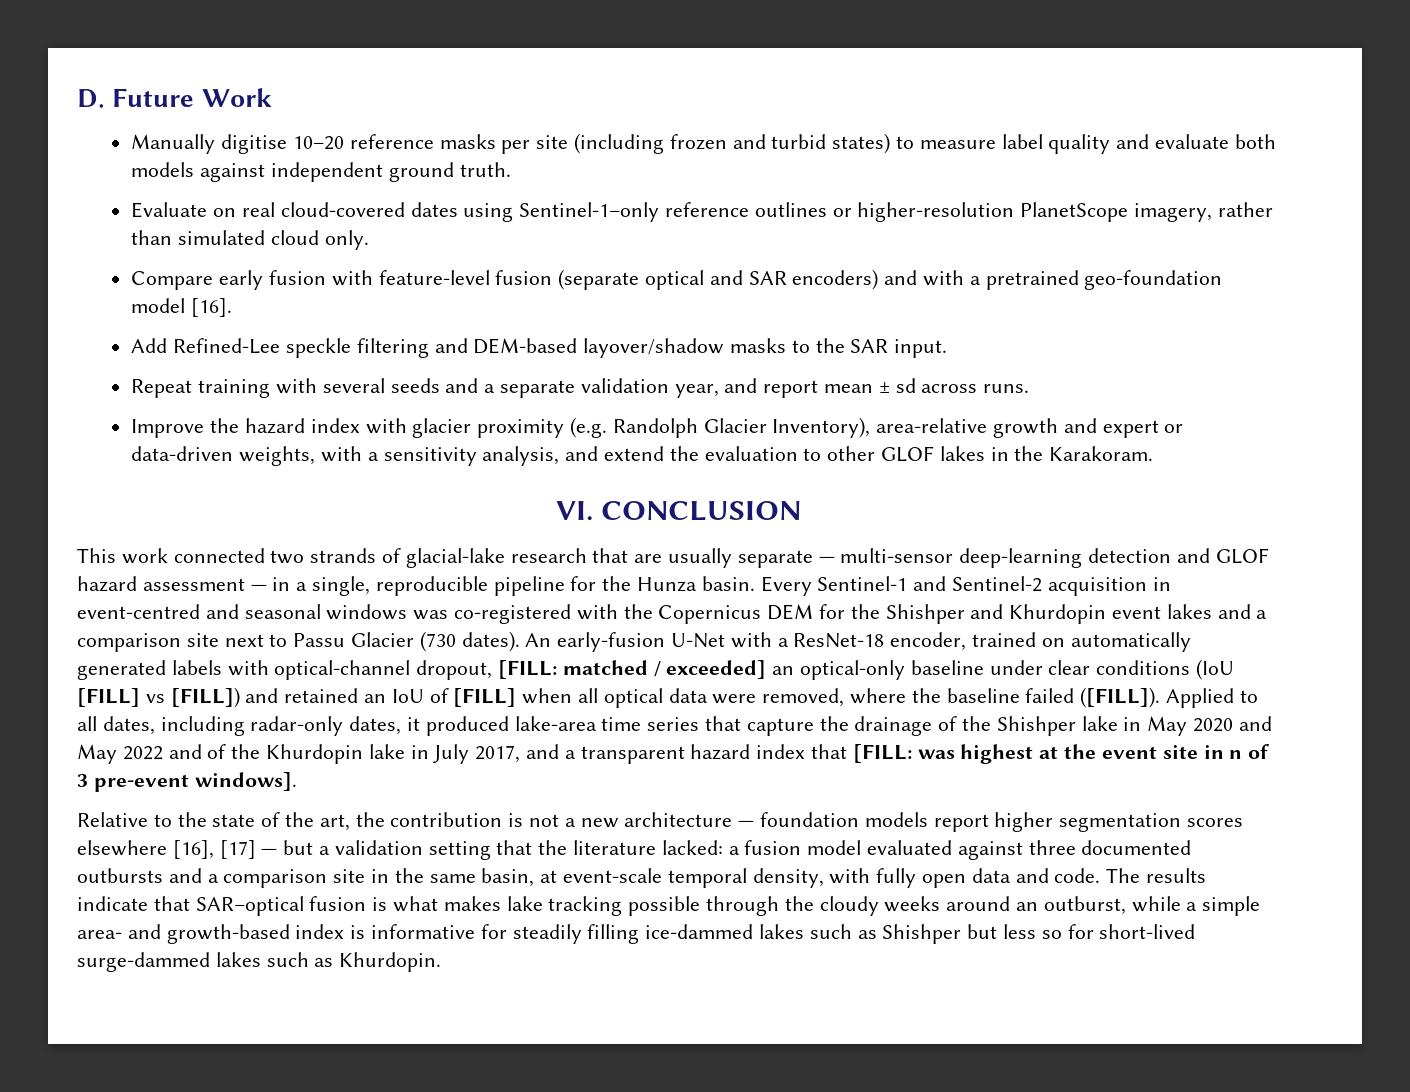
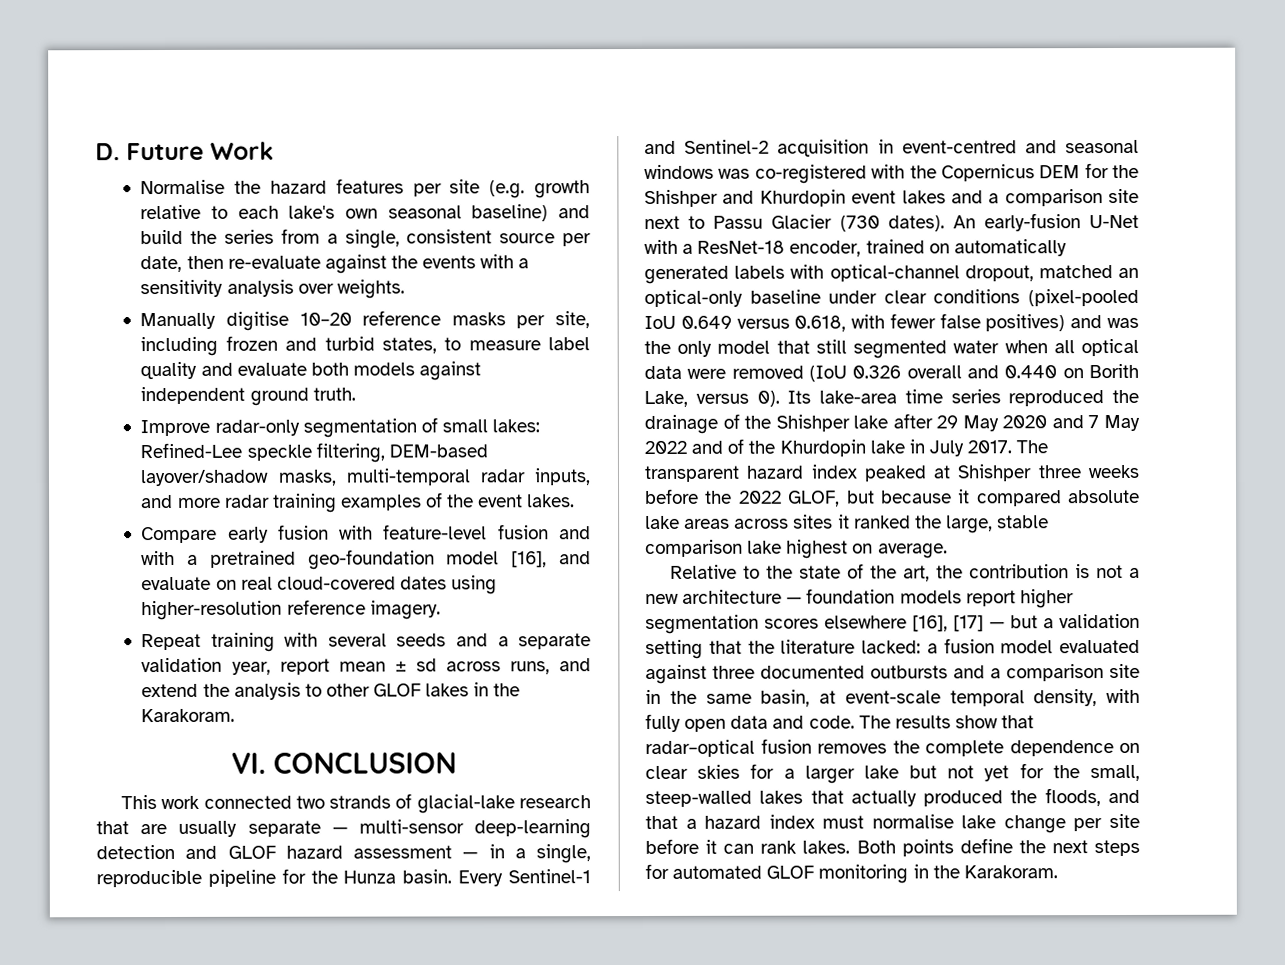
(272, 97) none -> [140,178,590,199] [140,204,590,222] [140,228,591,249] [140,254,530,274] [140,279,405,299] // Normalise the hazard features per site (e.g. growth relative to each lake's own seasonal baseline) and build the series from a single, consistent source per date, then re-evaluate against the events with a sensitivity analysis over weights.
[536,133,665,154] site (including -> [555,311,590,329] [140,336,219,357] site, including
[832,133,891,154] states) -> [381,337,437,354] states,
[131,202,1273,222] [131,230,369,250] Evaluate on real cloud-covered dates using Sentinel-1–only reference outlines or higher-resolution PlanetScope imagery, rather than simulated cloud only. -> [140,417,541,438] [140,442,488,463] [140,468,591,487] [141,492,576,513] Improve radar-only segmentation of small lakes: Refined-Lee speckle filtering, DEM-based layover/shadow masks, multi-temporal radar inputs, and more radar training examples of the event lakes.
[558,269,879,290] (separate optical and SAR encoders) -> (549, 532) none
[191,298,233,317] [131,338,948,358] [16]. // Add Refined-Lee speckle filtering and DEM-based layover/shadow masks to the SAR input. -> [511,551,591,568] [141,575,498,595] [141,599,441,621] [16], and evaluate on real cloud-covered dates using higher-resolution reference imagery.
[724,378,758,393] and -> (271, 668) none
[983,384,1030,393] [131,417,1184,438] [131,446,560,466] runs. // Improve the hazard index with glacier proximity (e.g. Randolph Glacier Inventory), area-relative growth and expert or data-driven weights, with a sensitivity analysis, -> [509,661,550,675] runs,
[704,446,798,461] evaluation -> [233,682,301,700] analysis
[498,660,767,679] [FILL: matched / exceeded] -> [1038,265,1113,279] matched
[1196,659,1235,680] [77,687,517,708] (IoU [FILL] vs [FILL]) and retained an IoU of [FILL] -> [1028,288,1139,307] [644,313,1139,332] [644,339,1000,359] (pixel-pooled IoU 0.649 versus 0.618, with fewer false positives) and was the only model that still segmented water
[762,687,1258,708] [77,716,509,736] removed, where the baseline failed ([FILL]). Applied to all dates, including radar-only dates, it produced -> [731,363,1139,382] [644,390,812,407] removed (IoU 0.326 overall and 0.440 on Borith Lake, versus 0). Its
[705,716,814,736] that capture -> [1008,390,1105,407] reproduced
[1123,717,1142,731] in -> [892,413,959,429] after 29
(1272, 723) none -> [1088,415,1100,429] 7
[475,744,1270,764] [77,772,297,792] 2017, and a transparent hazard index that [FILL: was highest at the event site in n of 3 pre-event windows]. -> [967,440,1049,454] [644,464,1139,482] [645,488,1140,507] [645,514,1050,534] [645,539,948,559] 2017. The transparent hazard index peaked at Shishper three weeks before the 2022 GLOF, but because it compared absolute lake areas across sites it ranked the large, stable comparison lake highest on average.
[77,896,1261,916] [77,924,1196,944] [77,952,442,972] indicate that SAR–optical fusion is what makes lake tracking possible through the cloudy weeks around an outburst, while a simple area- and growth-based index is informative for steadily filling ice-dammed lakes such as Shishper but less so for short-lived surge-dammed lakes such as Khurdopin. -> [954,715,1035,729] [645,738,1140,757] [645,763,1140,784] [645,788,1140,807] [645,813,1140,834] [645,838,1140,857] [645,863,1058,884] show that radar–optical fusion removes the complete dependence on clear skies for a larger lake but not yet for the small, steep-walled lakes that actually produced the floods, and that a hazard index must normalise lake change per site before it can rank lakes. Both points define the next steps for automated GLOF monitoring in the Karakoram.

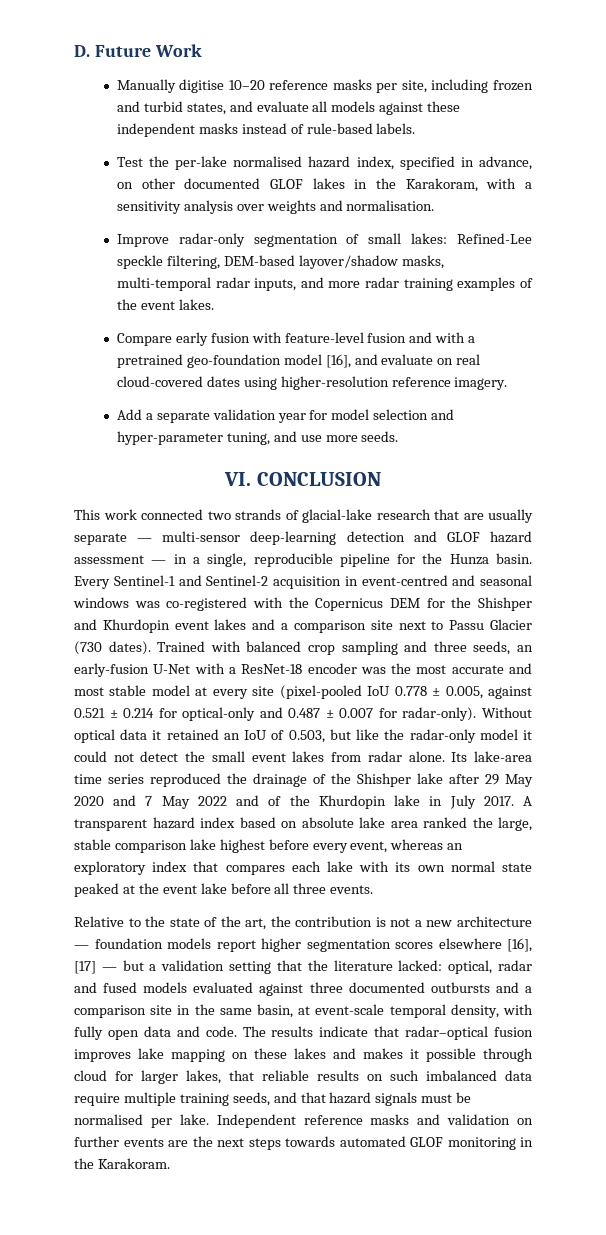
[140,178,590,199] [140,204,590,222] [140,228,591,249] [140,254,530,274] [140,279,405,299] // Normalise the hazard features per site (e.g. growth relative to each lake's own seasonal baseline) and build the series from a single, consistent source per date, then re-evaluate against the events with a sensitivity analysis over weights. -> (202, 50) none
[444,337,590,351] [140,361,349,380] to measure label quality and evaluate both -> [229,101,328,112] and evaluate all
[140,386,356,406] independent ground truth. -> [427,101,461,112] [116,123,416,137] [116,156,532,170] [116,178,532,192] [116,200,435,214] these independent masks instead of rule-based labels. // Test the per-lake normalised hazard index, specified in advance, on other documented GLOF lakes in the Karakoram, with a sensitivity analysis over weights and normalisation.
[141,632,591,652] [141,657,591,675] [141,682,521,700] [141,708,236,723] Repeat training with several seeds and a separate validation year, report mean ± sd across runs, and extend the analysis to other GLOF lakes in the Karakoram. -> [116,409,455,423] [116,431,399,445] Add a separate validation year for model selection and hyper-parameter tuning, and use more seeds.
[952,215,976,229] An -> [157,641,534,655] Trained with balanced crop sampling and three seeds, an
[789,239,1067,257] [644,264,1139,284] [644,288,1139,307] [644,313,1139,332] [644,338,1139,359] [644,363,1139,382] [644,390,780,407] encoder, trained on automatically generated labels with optical-channel dropout, matched an optical-only baseline under clear conditions (pixel-pooled IoU 0.649 versus 0.618, with fewer false positives) and was the only model that still segmented water when all optical data were removed (IoU 0.326 overall and 0.440 on Borith Lake, versus 0). -> [307,663,532,674] [74,685,532,699] [74,707,532,721] [74,729,532,743] [74,751,445,762] encoder was the most accurate and most stable model at every site (pixel-pooled IoU 0.778 ± 0.005, against 0.521 ± 0.214 for optical-only and 0.487 ± 0.007 for radar-only). Without optical data it retained an IoU of 0.503, but like the radar-only model it could not detect the small event lakes from radar alone.
[1016,440,1049,454] The -> [523,796,532,806] A
[863,464,1139,482] [645,488,1140,507] [645,514,850,529] peaked at Shishper three weeks before the 2022 GLOF, but because it compared absolute lake areas across sites it -> [239,817,418,828] based on absolute lake area
[852,543,948,559] on average. -> [268,839,464,853] [74,861,532,875] [74,883,374,897] before every event, whereas an exploratory index that compares each lake with its own normal state peaked at the event lake before all three events.
[926,638,1054,654] a fusion model -> [448,960,532,974] [74,982,188,993] optical, radar and fused models
[954,715,998,729] show -> [319,1026,369,1037] indicate
[817,740,1140,757] [645,763,1140,784] [645,788,1140,807] [645,813,1140,834] [645,838,1013,857] removes the complete dependence on clear skies for a larger lake but not yet for the small, steep-walled lakes that actually produced the floods, and that a hazard index must normalise lake change per site before it can rank lakes. Both points define -> [74,1048,533,1062] [74,1070,532,1084] [74,1092,472,1106] [74,1114,533,1128] [74,1136,188,1147] improves lake mapping on these lakes and makes it possible through cloud for larger lakes, that reliable results on such imbalanced data require multiple training seeds, and that hazard signals must be normalised per lake. Independent reference masks and validation on further events are
[645,863,669,879] for -> [285,1136,335,1147] towards

